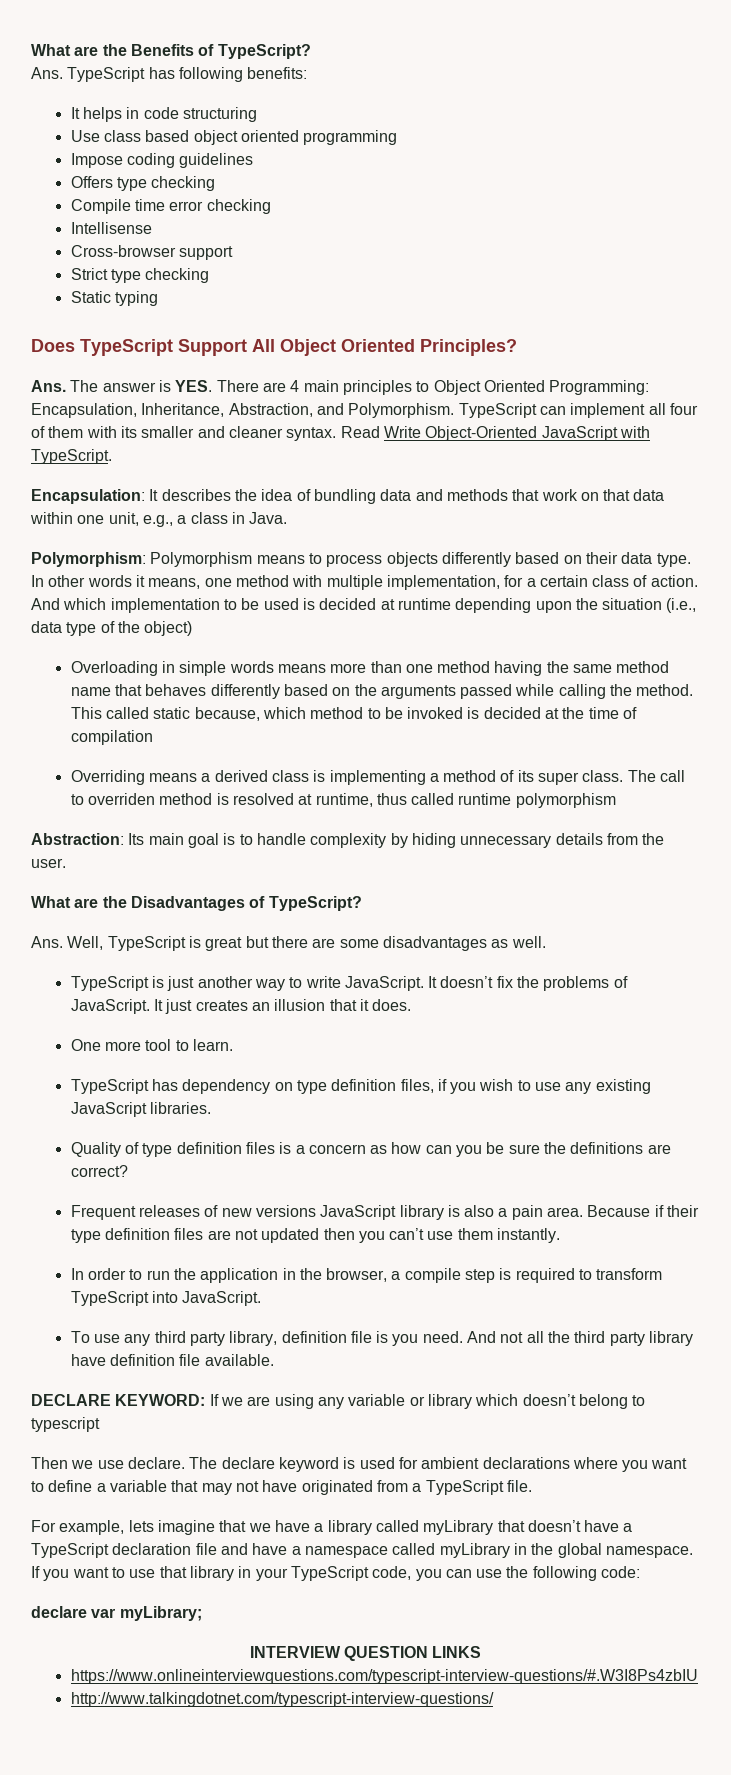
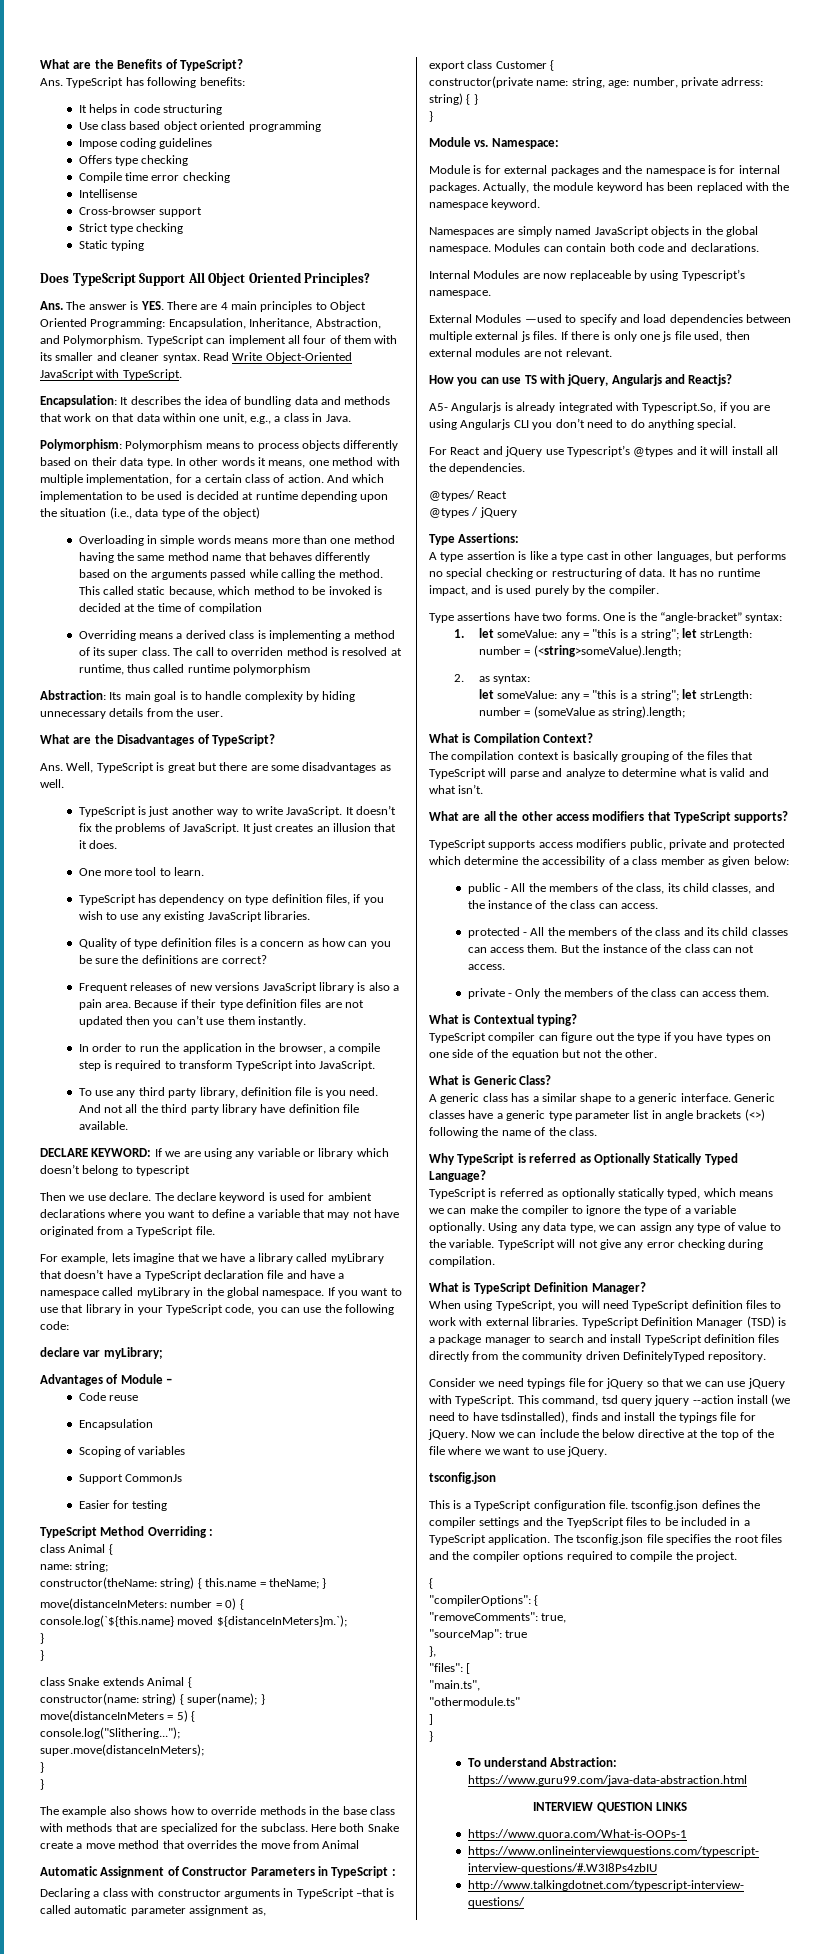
(202, 1613) none -> [40,1374,173,1386] [78,1392,139,1401] [78,1419,153,1430] [78,1446,186,1457] [78,1474,183,1484] [78,1500,168,1511] [40,1526,214,1538] [40,1544,113,1555] [40,1561,109,1572] [40,1577,327,1589] [40,1598,244,1610] [40,1615,347,1627] [40,1633,44,1644] [40,1650,44,1661] [40,1677,192,1688] [40,1693,265,1705] [40,1710,196,1722] [40,1727,180,1739] [40,1744,204,1756] [40,1762,44,1773] [40,1779,44,1790] [40,1806,396,1817] [40,1823,399,1834] [40,1840,360,1849] [40,1866,396,1878] [40,1888,395,1899] [40,1905,266,1916] [429,60,555,71] [429,76,764,88] [429,93,478,105] [429,111,433,122] [429,137,559,149] [429,165,780,176] [429,182,790,193] [429,199,541,210] [429,226,758,237] [429,243,759,254] [429,269,745,281] [429,290,491,298] [429,314,791,325] [429,331,750,342] [429,348,612,357] [429,374,733,386] [429,402,771,413] [429,418,737,430] [429,445,779,457] [429,463,526,474] [429,490,508,501] [429,507,517,518] [429,533,520,545] [429,551,786,562] [429,568,760,579] [429,585,659,596] [429,612,783,623] [453,628,753,640] [478,645,681,657] [453,674,531,684] [478,689,753,701] [478,706,686,718] [429,733,594,745] [429,751,754,762] [429,768,769,779] [429,784,484,794] [429,811,789,823] [429,839,785,850] [429,856,789,867] [467,883,775,894] [467,900,658,909] [467,927,788,938] [467,944,755,953] [467,964,505,970] [467,988,770,999] [429,1014,578,1026] [429,1032,772,1043] [429,1049,657,1060] [429,1075,552,1085] [429,1093,776,1104] [429,1109,765,1121] [429,1127,597,1138] [429,1153,738,1165] [429,1170,486,1182] [429,1188,773,1199] [429,1205,737,1216] [429,1222,781,1233] [429,1239,764,1250] [429,1256,495,1267] [429,1282,646,1294] [429,1300,782,1311] [429,1316,786,1328] [429,1334,780,1345] [429,1351,767,1362] [429,1378,785,1389] [429,1394,791,1406] [429,1411,756,1423] [428,1429,774,1440] [429,1446,608,1457] [429,1472,496,1484] [429,1500,760,1511] [429,1517,750,1528] [429,1534,782,1545] [429,1551,737,1562] [429,1578,433,1589] [429,1595,539,1606] [429,1612,567,1623] [429,1629,528,1640] [429,1646,436,1657] [429,1663,471,1674] [429,1680,480,1691] [429,1697,520,1706] [429,1714,433,1725] [429,1731,433,1742] [467,1757,618,1767] [467,1775,747,1786] // Advantages of Module – // Code reuse // Encapsulation // Scoping of variables // Support CommonJs // Easier for testing // TypeScript Method Overriding : // class Animal { // name: string; // constructor(theName: string) { this.name = theName; } // move(distanceInMeters: number = 0) { // console.log(`${this.name} moved ${distanceInMeters}m.`); // } // } // class Snake extends Animal { // constructor(name: string) { super(name); } // move(distanceInMeters = 5) { // console.log("Slithering..."); // super.move(distanceInMeters); // } // } // The example also shows how to override methods in the base class with methods that are specialized for the subclass. Here both Snake create a move method that overrides the move from Animal // Automatic Assignment of Constructor Parameters in TypeScript : // Declaring a class with constructor arguments in TypeScript –that is called automatic parameter assignment as, // export class Customer { // constructor(private name: string, age: number, private adrress: string) { } // } // Module vs. Namespace: // Module is for external packages and the namespace is for internal packages. Actually, the module keyword has been replaced with the namespace keyword. // Namespaces are simply named JavaScript objects in the global namespace. Modules can contain both code and declarations. // Internal Modules are now replaceable by using Typescript’s namespace. // External Modules —used to specify and load dependencies between multiple external js files. If there is only one js file used, then external modules are not relevant. // How you can use TS with jQuery, Angularjs and Reactjs? // A5- Angularjs is already integrated with Typescript.So, if you are using Angularjs CLI you don’t need to do anything special. // For React and jQuery use Typescript’s @types and it will install all the dependencies. // @types/ React // @types / jQuery // Type Assertions: // A type assertion is like a type cast in other languages, but performs no special checking or restructuring of data. It has no runtime impact, and is used purely by the compiler. // Type assertions have two forms. One is the “angle-bracket” syntax: // 1. let someValue: any = "this is a string"; let strLength: number = (<string>someValue).length; // 2. as syntax: // let someValue: any = "this is a string"; let strLength: number = (someValue as string).length; // What is Compilation Context? // The compilation context is basically grouping of the files that TypeScript will parse and analyze to determine what is valid and what isn’t. // What are all the other access modifiers that TypeScript supports? // TypeScript supports access modifiers public, private and protected which determine the accessibility of a class member as given below: // public - All the members of the class, its child classes, and the instance of the class can access. // protected - All the members of the class and its child classes can access them. But the instance of the class can not access. // private - Only the members of the class can access them. // What is Contextual typing? // TypeScript compiler can figure out the type if you have types on one side of the equation but not the other. // What is Generic Class? // A generic class has a similar shape to a generic interface. Generic classes have a generic type parameter list in angle brackets (<>) following the name of the class. // Why TypeScript is referred as Optionally Statically Typed Language? // TypeScript is referred as optionally statically typed, which means we can make the compiler to ignore the type of a variable optionally. Using any data type, we can assign any type of value to the variable. TypeScript will not give any error checking during compilation. // What is TypeScript Definition Manager? // When using TypeScript, you will need TypeScript definition files to work with external libraries. TypeScript Definition Manager (TSD) is a package manager to search and install TypeScript definition files directly from the community driven DefinitelyTyped repository. // Consider we need typings file for jQuery so that we can use jQuery with TypeScript. This command, tsd query jquery --action install (we need to have tsdinstalled), finds and install the typings file for jQuery. Now we can include the below directive at the top of the file where we want to use jQuery. // tsconfig.json // This is a TypeScript configuration file. tsconfig.json defines the compiler settings and the TyepScript files to be included in a TypeScript application. The tsconfig.json file specifies the root files and the compiler options required to compile the project. // { // "compilerOptions": { // "removeComments": true, // "sourceMap": true // }, // "files": [ // "main.ts", // "othermodule.ts" // ] // } // To understand Abstraction: https://www.guru99.com/java-data-abstraction.html
(482, 1652) none -> [467,1829,687,1840] // https://www.quora.com/What-is-OOPs-1

